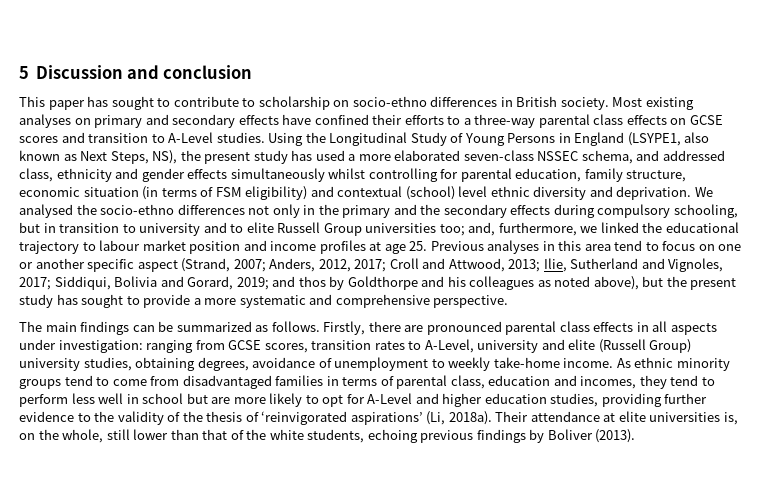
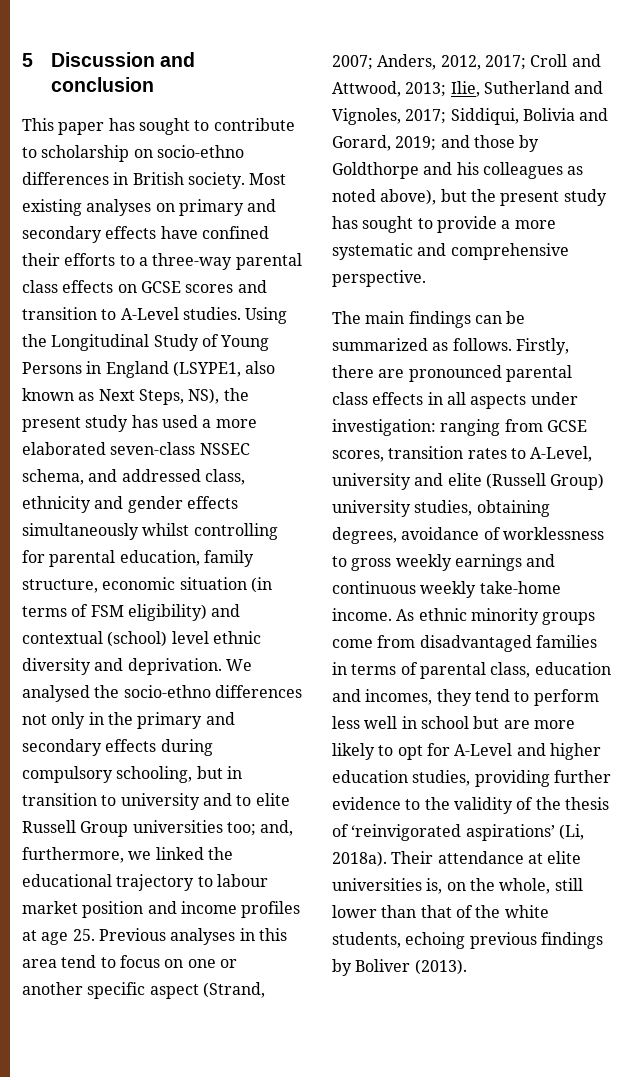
[420,204,441,215] the -> (235, 718) none
[298,276,326,287] thos -> [473,135,515,148] those
[334,357,445,371] unemployment to -> [502,527,604,540] [332,554,556,571] [332,581,416,594] worklessness to gross weekly earnings and continuous
[64,375,110,386] tend to -> (596, 618) none

